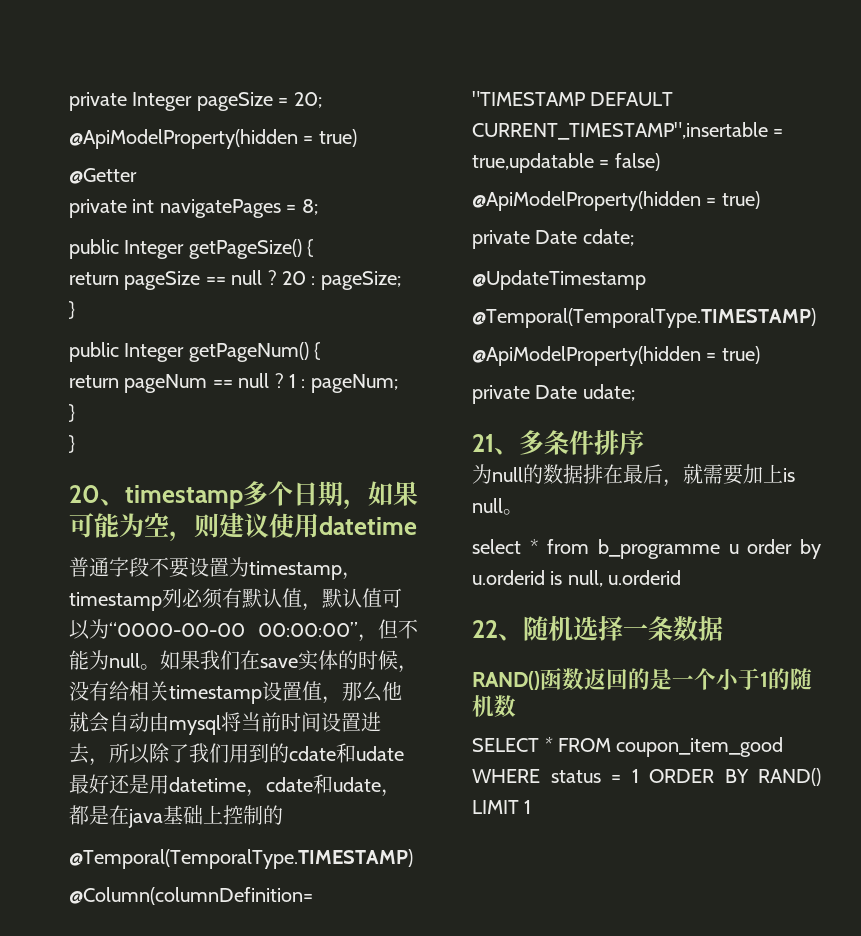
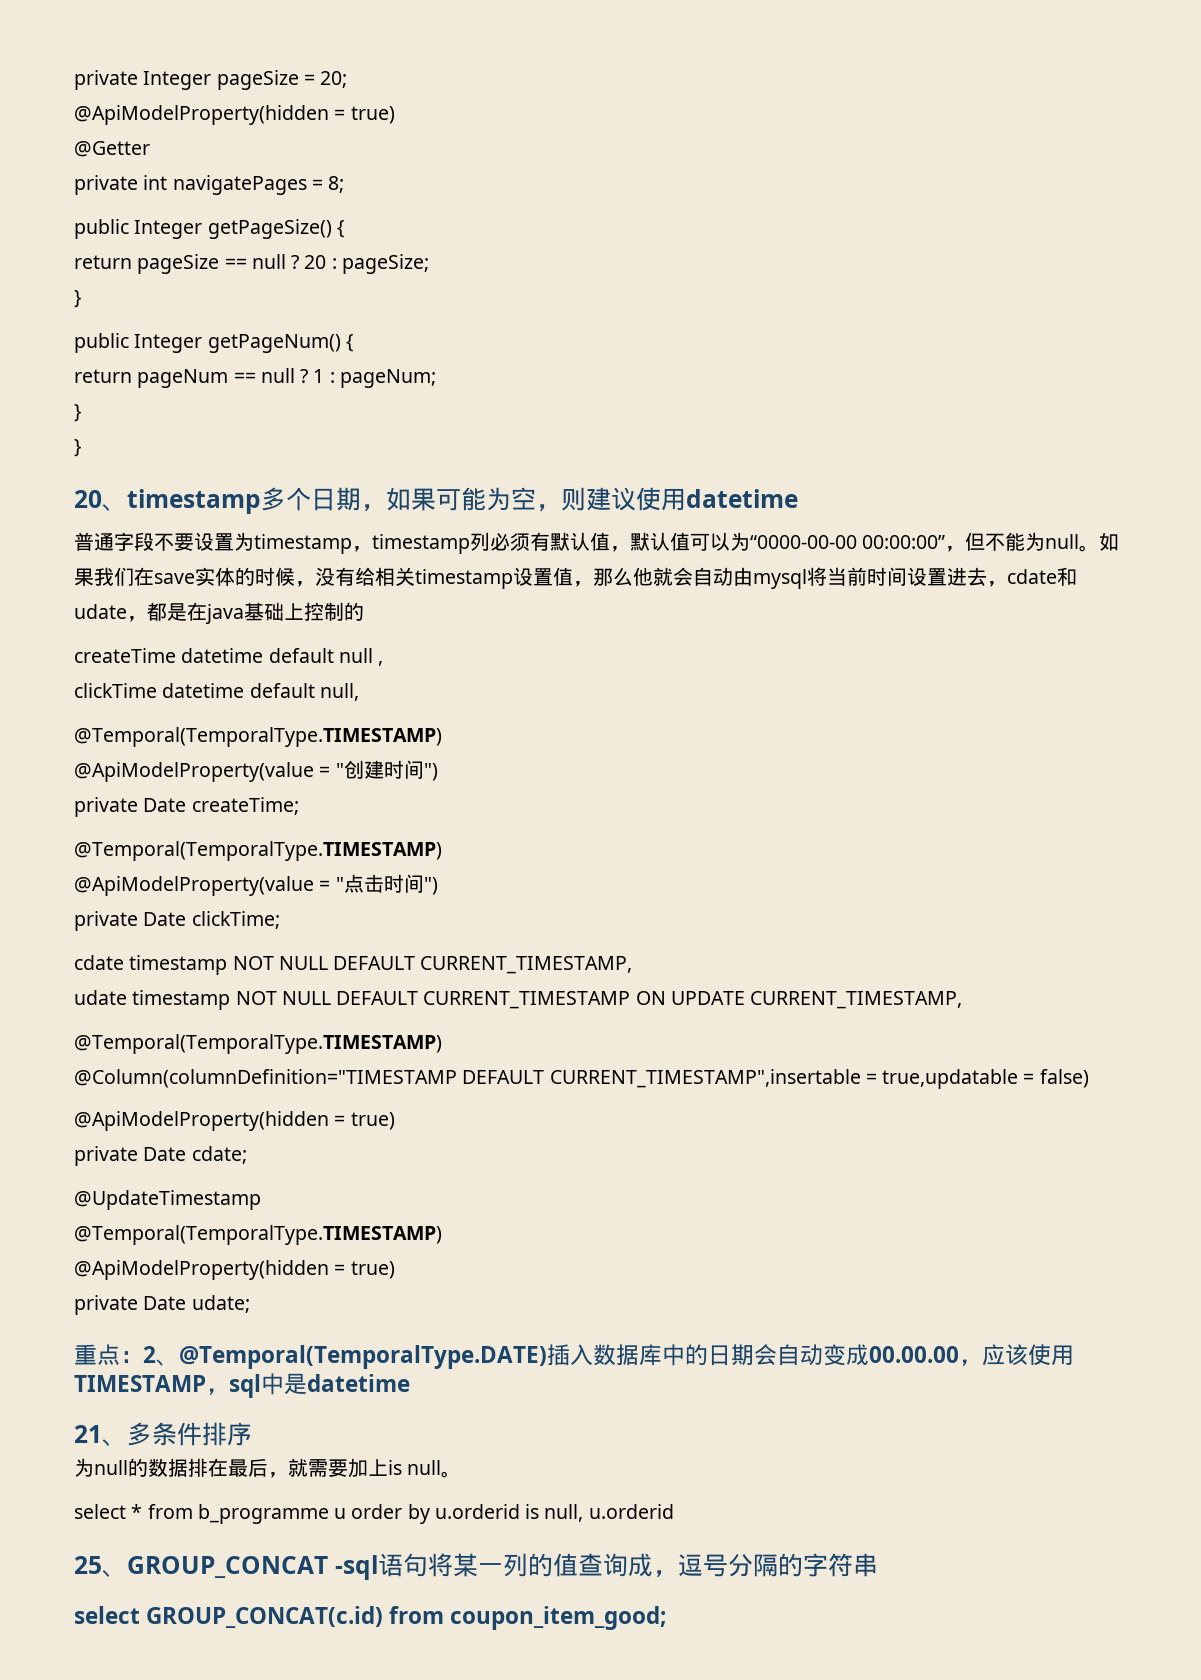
[109,743,404,764] [69,774,266,797] 所以除了我们用到的cdate和udate最好还是用datetime， -> (1007, 584) none
(283, 815) none -> [74,648,384,666] [74,683,359,701] [74,727,442,747] [74,760,438,782] [74,797,299,817] [74,841,442,861] [74,874,438,896] [74,911,280,931] [74,955,633,975] [74,990,963,1010] // createTime datetime default null , // clickTime datetime default null, // @Temporal(TemporalType.TIMESTAMP) // @ApiModelProperty(value = "创建时间") // private Date createTime; // @Temporal(TemporalType.TIMESTAMP) // @ApiModelProperty(value = "点击时间") // private Date clickTime; // cdate timestamp NOT NULL DEFAULT CURRENT_TIMESTAMP, // udate timestamp NOT NULL DEFAULT CURRENT_TIMESTAMP ON UPDATE CURRENT_TIMESTAMP,
(635, 392) none -> [74,1344,1074,1369] [74,1373,410,1398] // 重点：2、@Temporal(TemporalType.DATE)插入数据库中的日期会自动变成00.00.00，应该使用TIMESTAMP，sql中是datetime
[472,616,723,641] [472,668,812,690] [472,695,516,717] [472,737,784,757] [472,768,821,786] [472,800,532,814] 22、随机选择一条数据 // RAND()函数返回的是一个小于1的随机数 // SELECT * FROM coupon_item_good WHERE status = 1 ORDER BY RAND() LIMIT 1 -> [74,1553,878,1580] [74,1606,667,1630] 25、GROUP_CONCAT -sql语句将某一列的值查询成，逗号分隔的字符串 // select GROUP_CONCAT(c.id) from coupon_item_good;

